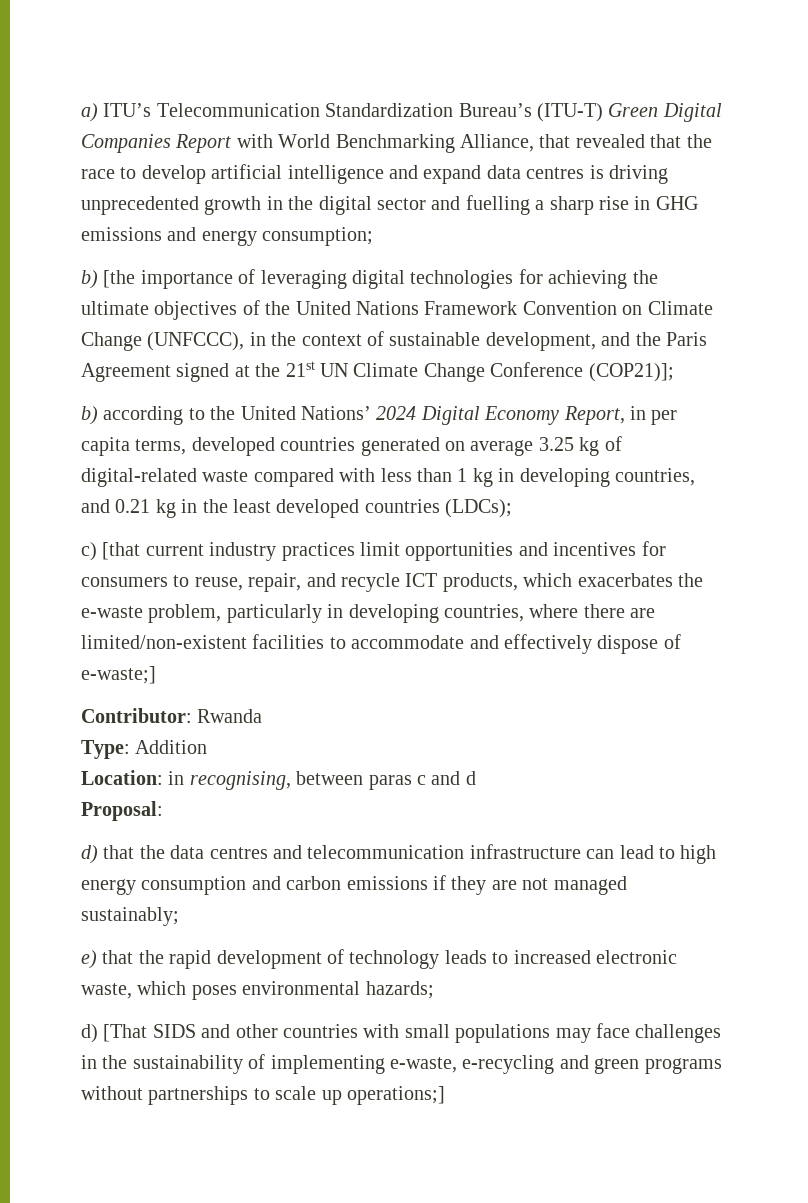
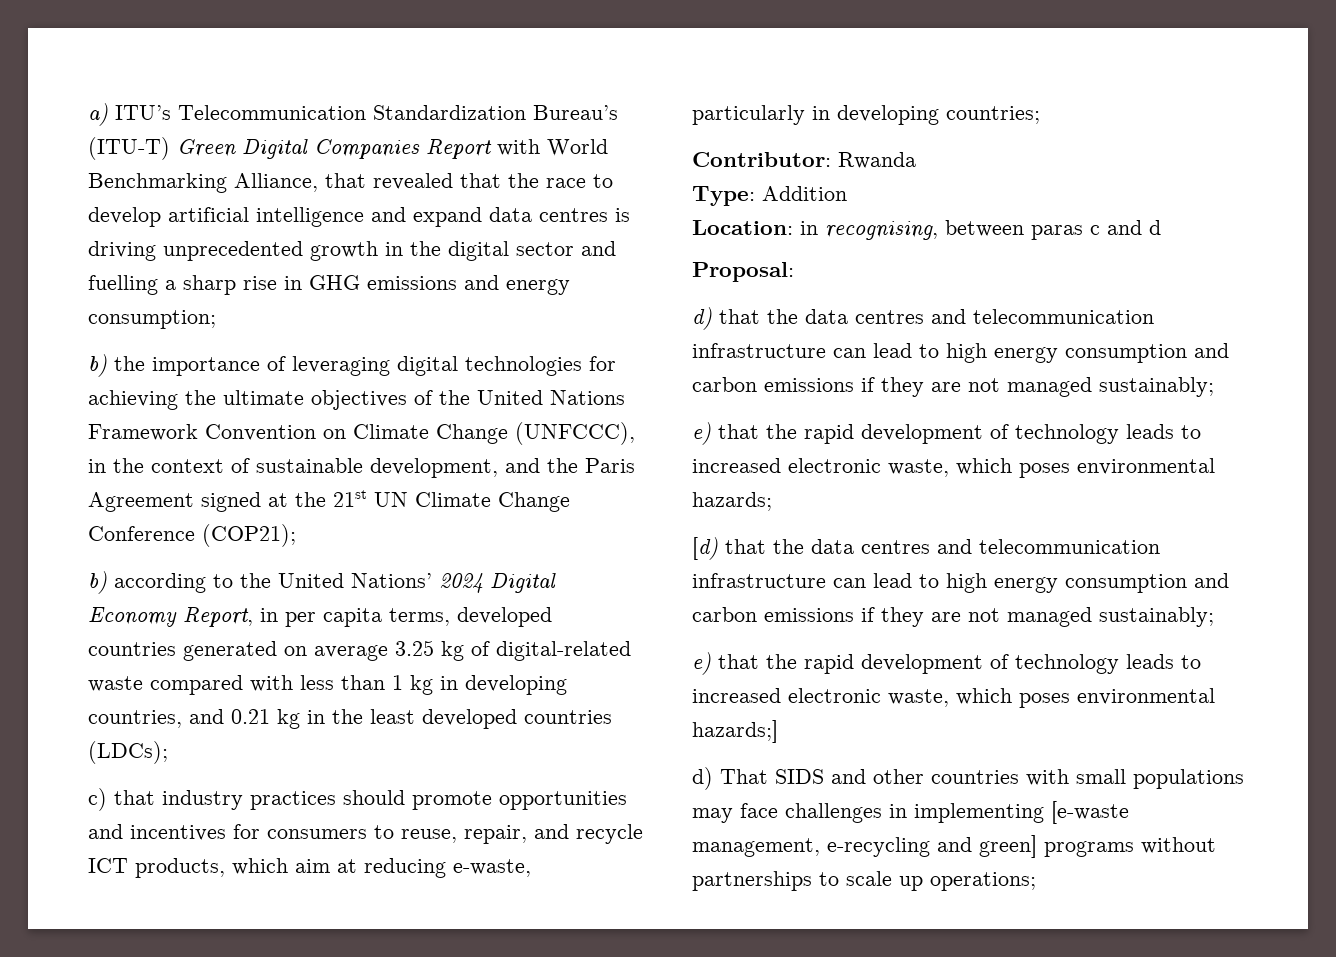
[103,270,136,288] [the -> [114,356,145,371] the
[588,363,674,382] (COP21)]; -> [202,524,296,547] (COP21);
[102,542,400,561] [that current industry practices limit -> [114,790,492,810] that industry practices should promote
[577,573,703,587] [81,604,656,623] [81,634,681,654] [81,666,156,684] exacerbates the e-waste problem, particularly in developing countries, where there are limited/non-existent facilities to accommodate and effectively dispose of e-waste;] -> [295,858,531,878] [692,105,1040,125] aim at reducing e-waste, particularly in developing countries;
[81,1024,148,1043] // d) [That -> [692,537,1160,560] [692,573,1229,593] [692,607,1214,627] [692,652,1201,675] [692,688,1215,708] [692,720,778,743] [692,767,768,790] // [d) that the data centres and telecommunication infrastructure can lead to high energy consumption and carbon emissions if they are not managed sustainably; // e) that the rapid development of technology leads to increased electronic waste, which poses environmental hazards;] // d) That
[102,1054,457,1074] the sustainability of implementing e-waste, -> [914,801,1129,824] [692,838,820,857] implementing [e-waste management,
[594,1058,640,1074] green -> [979,835,1037,858] green]
[347,1086,445,1105] operations;] -> [930,872,1036,891] operations;

